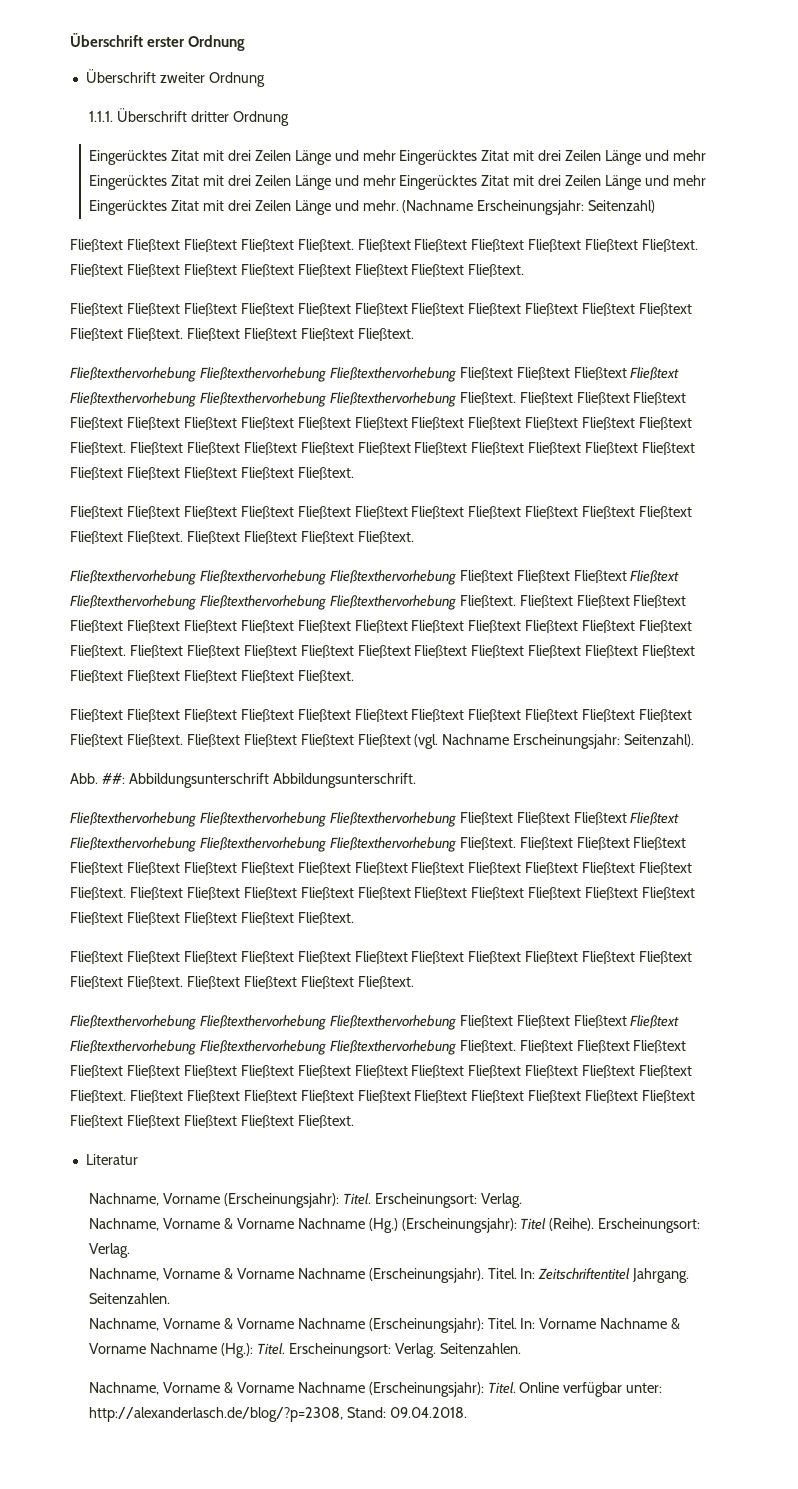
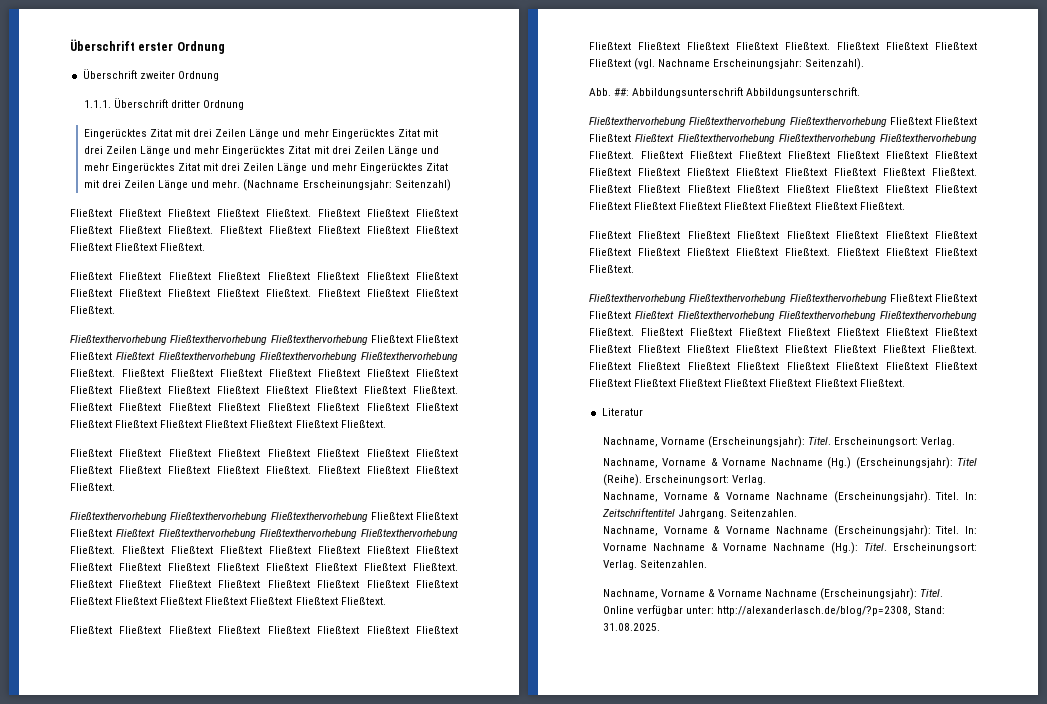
[389,1407,467,1418] 09.04.2018. -> [602,623,660,631] 31.08.2025.

